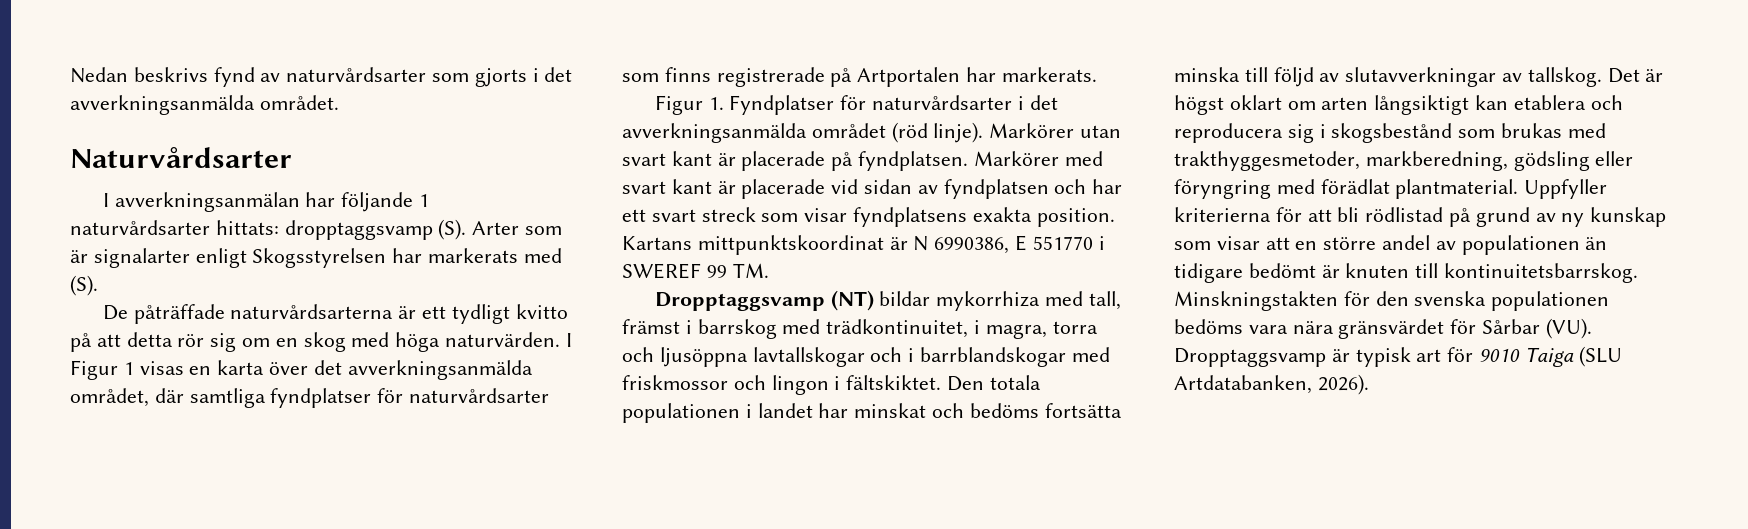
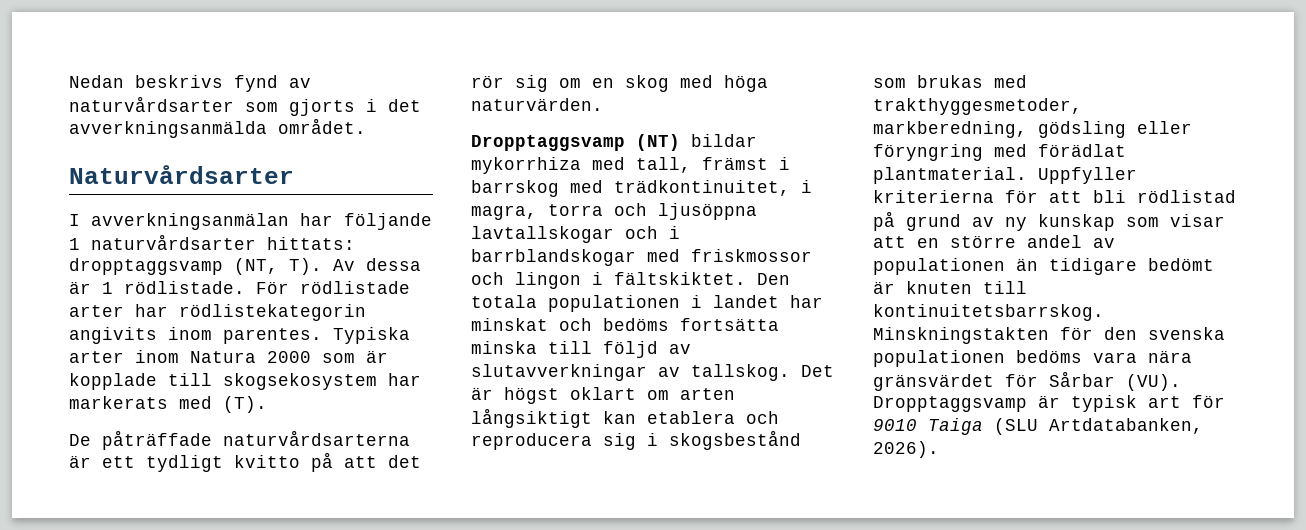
[438,219,563,240] [70,248,387,268] (S). Arter som är signalarter enligt Skogsstyrelsen -> [234,258,421,275] [69,281,410,294] [69,304,366,321] [69,327,410,344] [69,350,388,363] [69,373,377,390] (NT, T). Av dessa är 1 rödlistade. För rödlistade arter har rödlistekategorin angivits inom parentes. Typiska arter inom Natura 2000 som är kopplade till skogsekosystem
[70,275,98,296] (S). -> [223,396,267,413] (T).
[126,332,173,347] detta -> [388,455,421,468] det
[565,333,572,347] [70,360,533,380] [70,388,550,408] [622,67,1097,87] [654,95,1058,115] [622,122,1122,143] [622,151,1103,171] [622,179,1123,199] [622,207,1115,227] [622,235,1105,255] [622,263,769,279] I Figur 1 visas en karta över det avverkningsanmälda området, där samtliga fyndplatser för naturvårdsarter som finns registrerade på Artportalen har markerats. // Figur 1. Fyndplatser för naturvårdsarter i det avverkningsanmälda området (röd linje). Markörer utan svart kant är placerade på fyndplatsen. Markörer med svart kant är placerade vid sidan av fyndplatsen och har ett svart streck som visar fyndplatsens exakta position. Kartans mittpunktskoordinat är N 6990386, E 551770 i SWEREF 99 TM. -> (603, 104) none

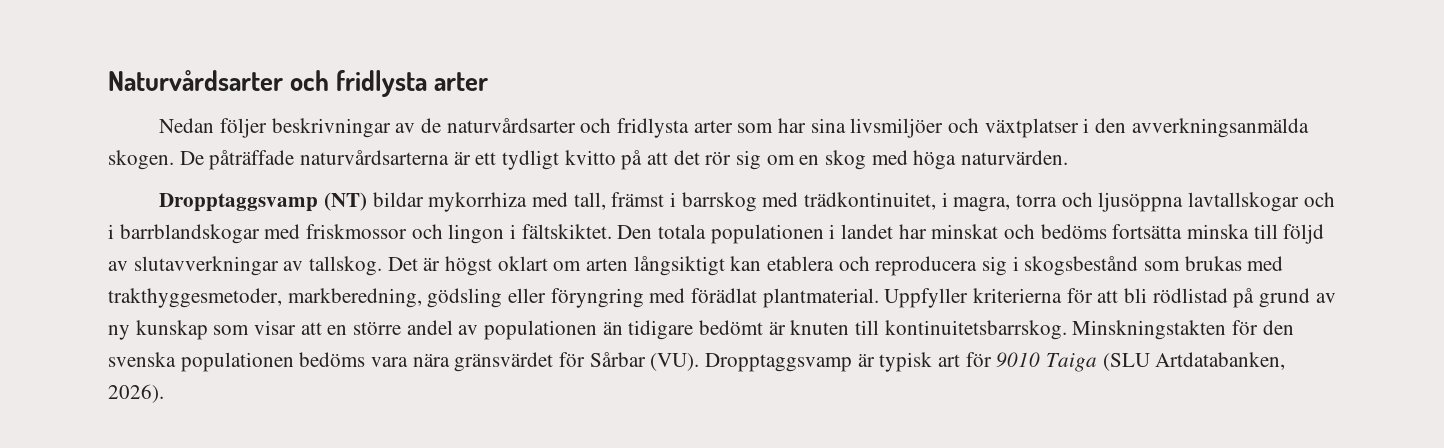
[69,75,311,92] [69,96,421,116] [69,118,366,138] [69,165,294,184] [69,213,432,230] [69,234,355,250] [69,258,421,275] [69,281,410,294] [69,304,366,321] [69,327,410,344] [69,350,388,363] [69,373,421,390] [69,396,267,413] Nedan beskrivs fynd av naturvårdsarter som gjorts i det avverkningsanmälda området. // Naturvårdsarter // I avverkningsanmälan har följande 1 naturvårdsarter hittats: dropptaggsvamp (NT, T). Av dessa är 1 rödlistade. För rödlistade arter har rödlistekategorin angivits inom parentes. Typiska arter inom Natura 2000 som är kopplade till skogsekosystem har markerats med (T). // -> [108,70,489,97] [159,118,1309,138] [108,150,174,170] Naturvårdsarter och fridlysta arter // Nedan följer beskrivningar av de naturvårdsarter och fridlysta arter som har sina livsmiljöer och växtplatser i den avverkningsanmälda skogen.

